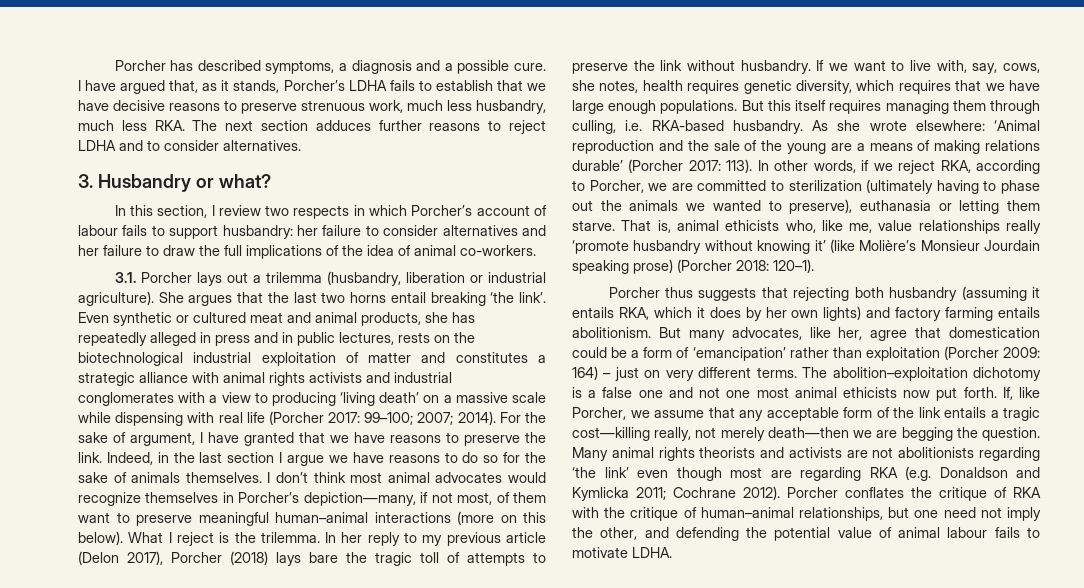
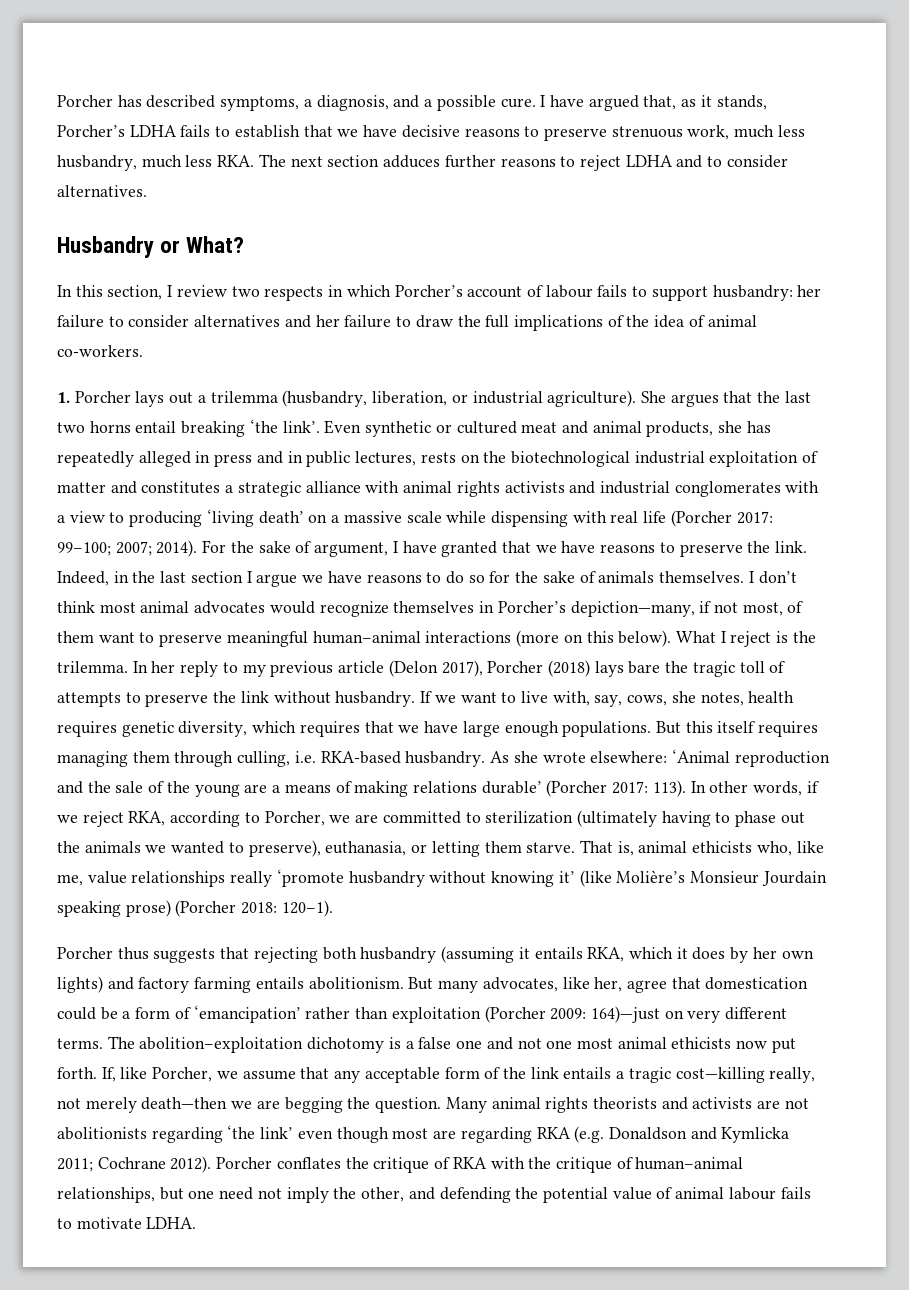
[351,60,412,74] diagnosis -> [316,95,389,111] diagnosis,
[78,174,93,188] 3. -> (147, 191) none
[218,174,271,188] what? -> [186,236,245,253] What?
[114,272,136,283] 3.1. -> [57,392,70,403] 1.
[405,272,465,283] liberation -> [372,391,448,406] liberation,
[859,200,931,211] euthanasia -> [325,841,407,856] euthanasia,
[572,366,639,381] 164) – just -> [590,1006,660,1023] 164)—just

